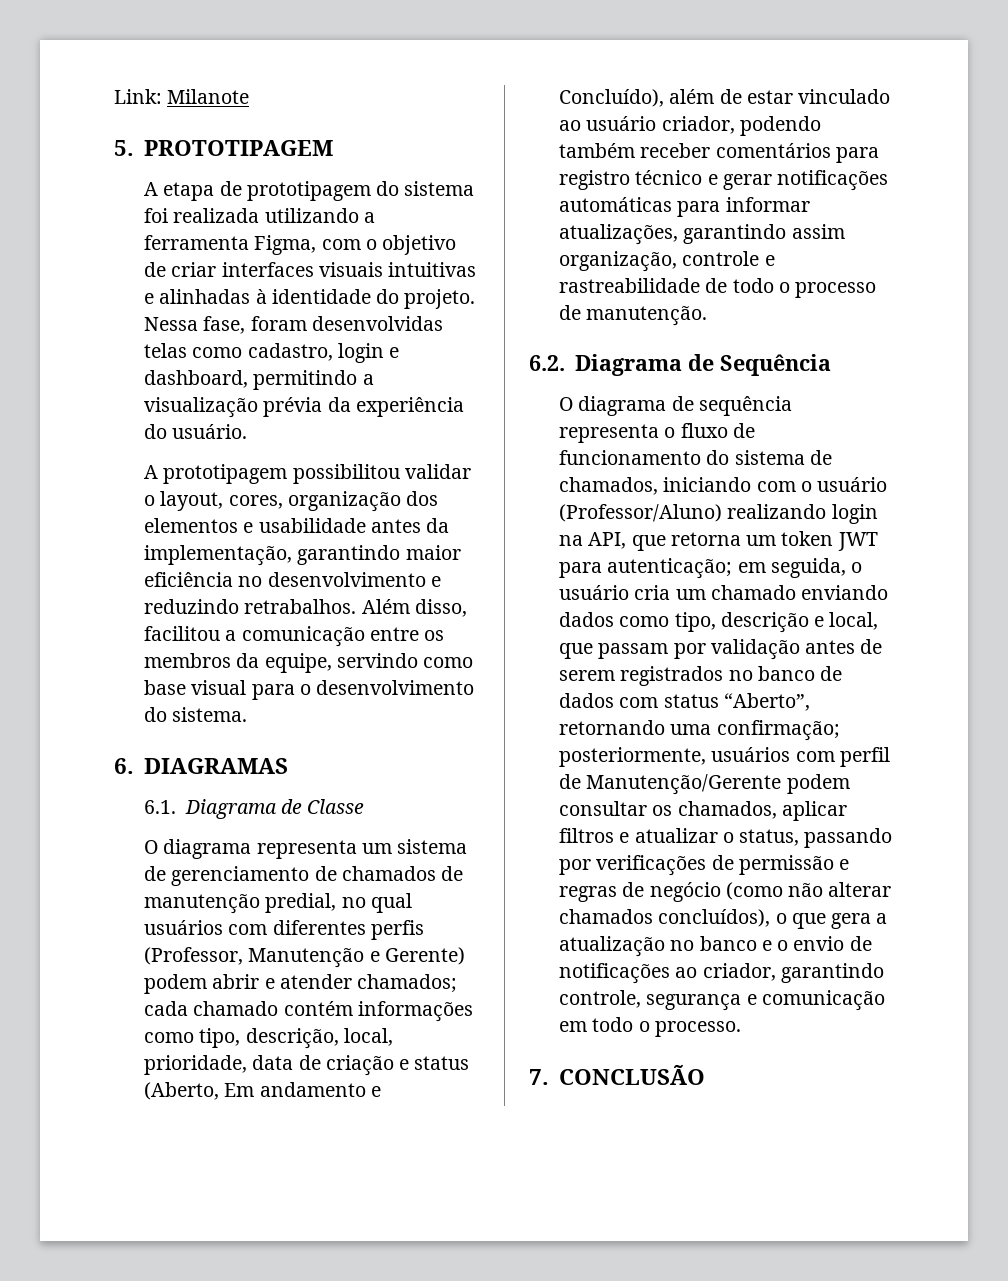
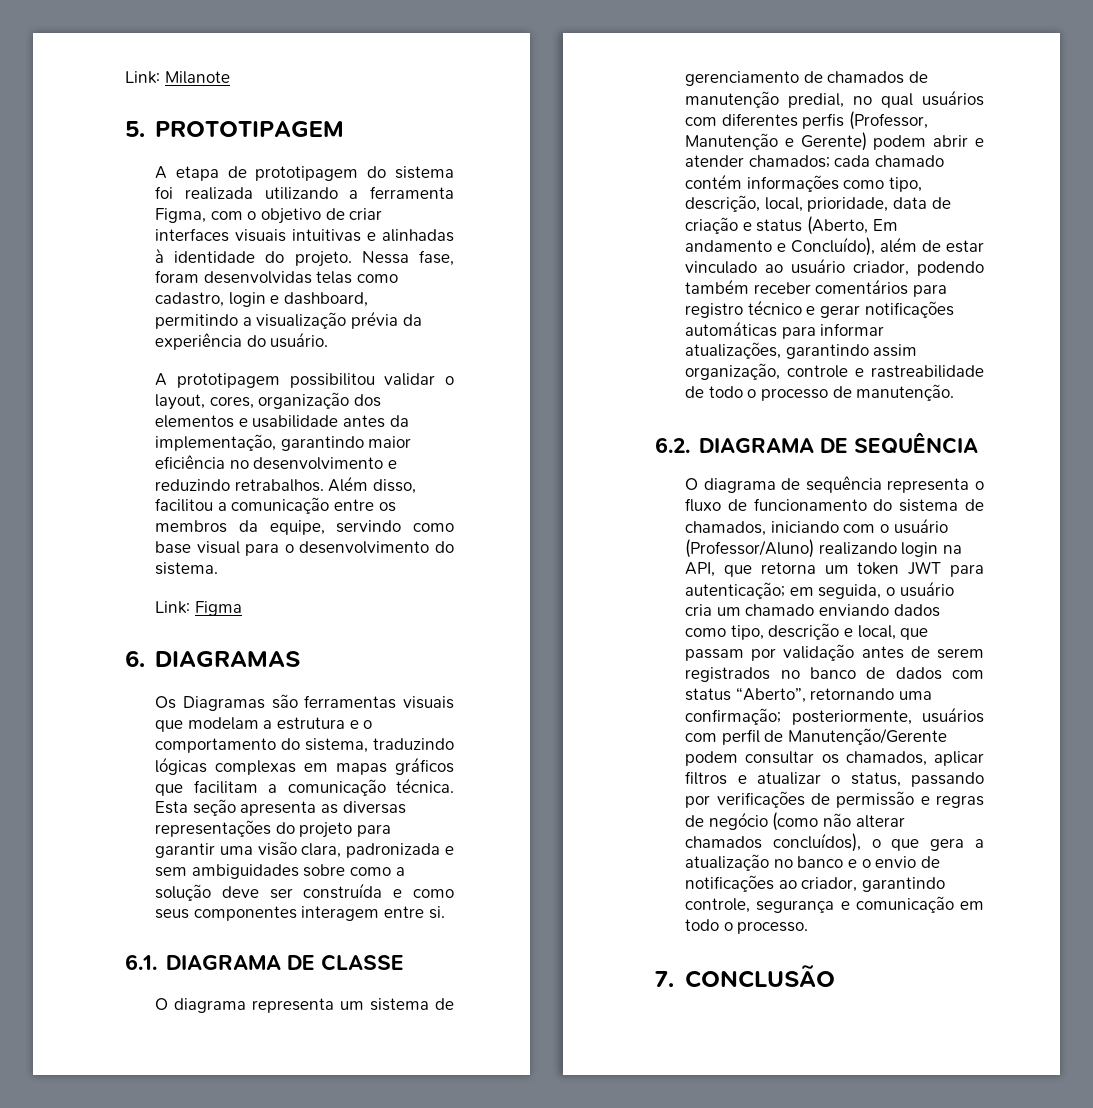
(248, 714) none -> [155,601,242,616] // Link: Figma
[144,799,365,819] 6.1. Diagrama de Classe -> [155,694,454,711] [155,717,373,732] [155,738,454,753] [155,757,454,775] [155,778,454,796] [155,799,406,816] [155,820,391,838] [155,841,454,858] [155,864,405,879] [155,883,454,901] [155,906,445,921] [125,954,404,971] Os Diagramas são ferramentas visuais que modelam a estrutura e o comportamento do sistema, traduzindo lógicas complexas em mapas gráficos que facilitam a comunicação técnica. Esta seção apresenta as diversas representações do projeto para garantir uma visão clara, padronizada e sem ambiguidades sobre como a solução deve ser construída e como seus componentes interagem entre si. // 6.1. DIAGRAMA DE CLASSE
[574,354,831,376] Diagrama de Sequência -> [698,432,978,454] DIAGRAMA DE SEQUÊNCIA

